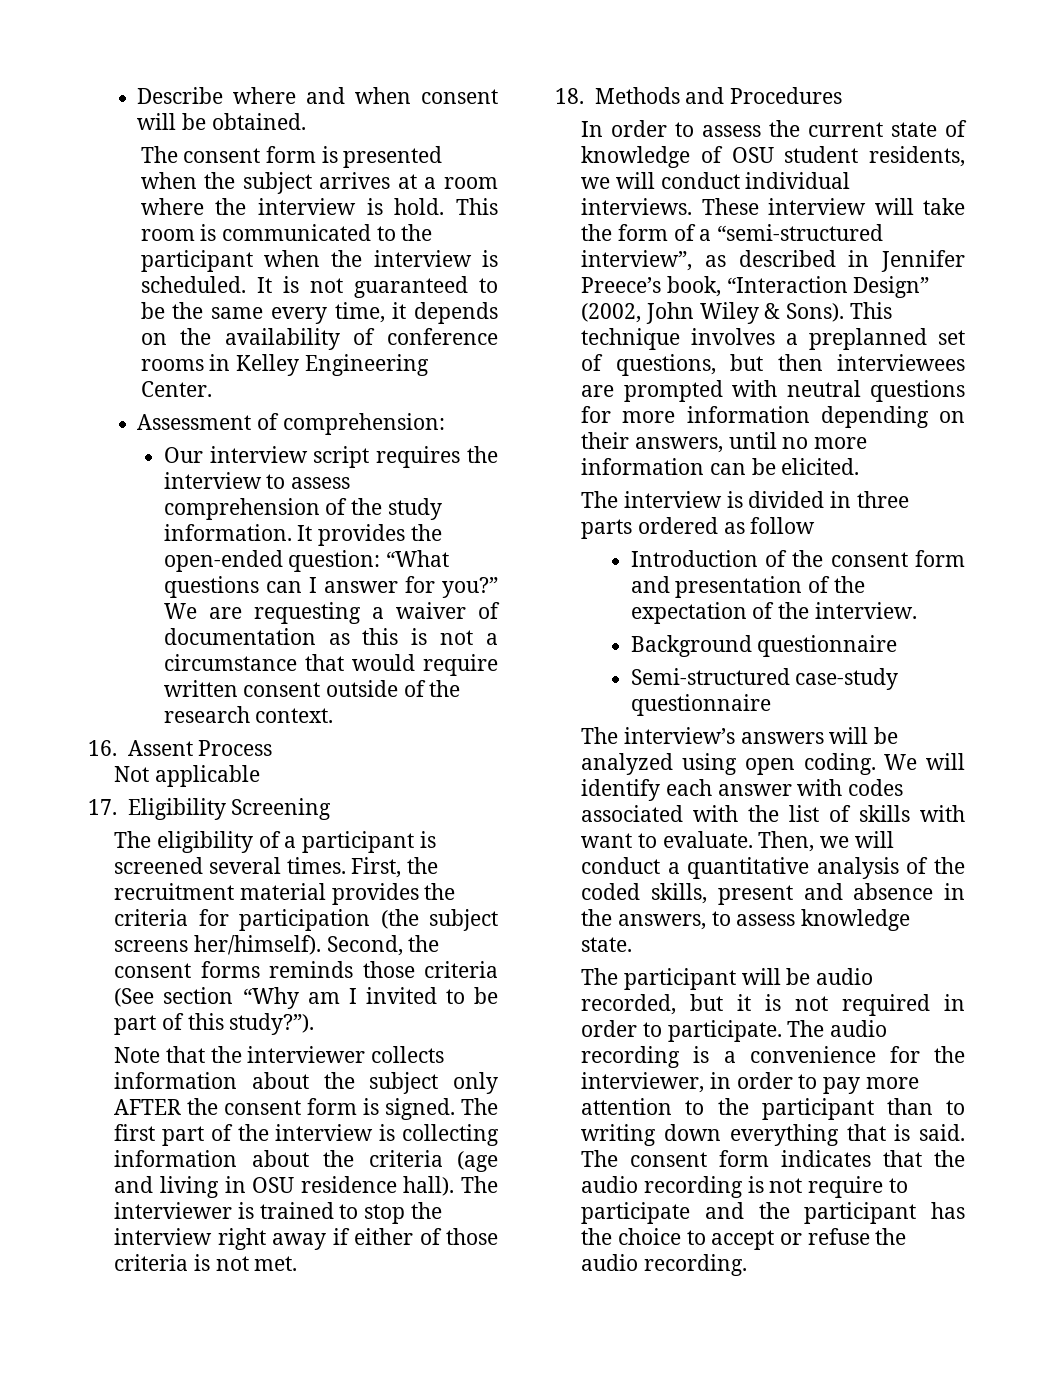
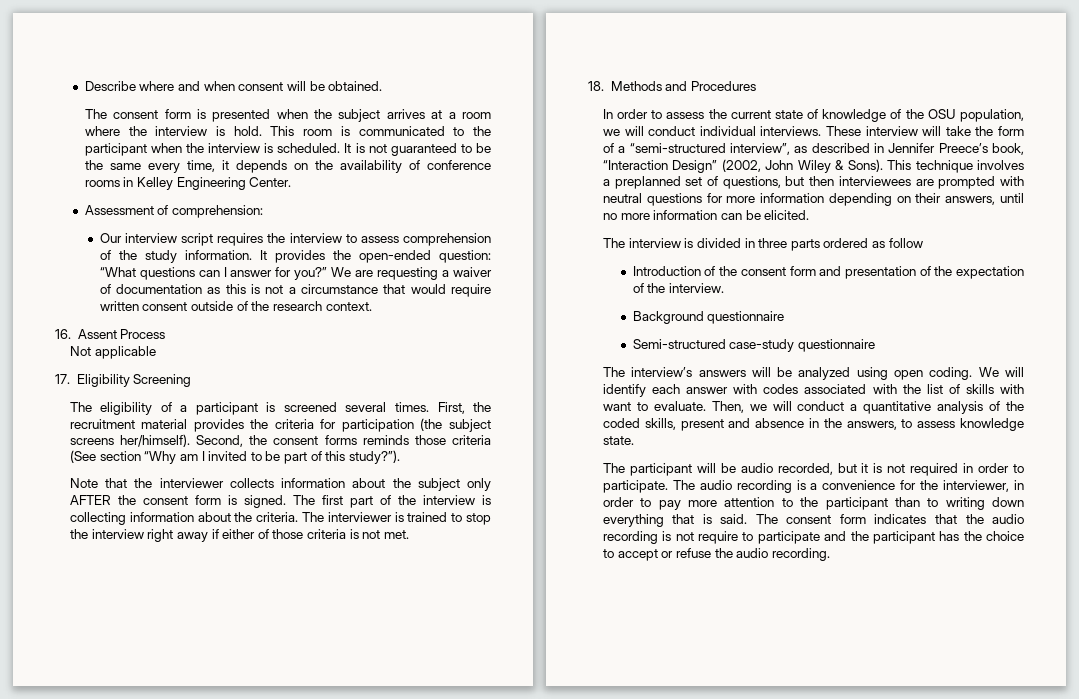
[368,1150,498,1172] [114,1176,455,1198] criteria (age and living in OSU residence hall). -> [256,512,299,522] criteria.
[731,146,965,167] OSU student residents, -> [905,109,1024,122] the OSU population,

